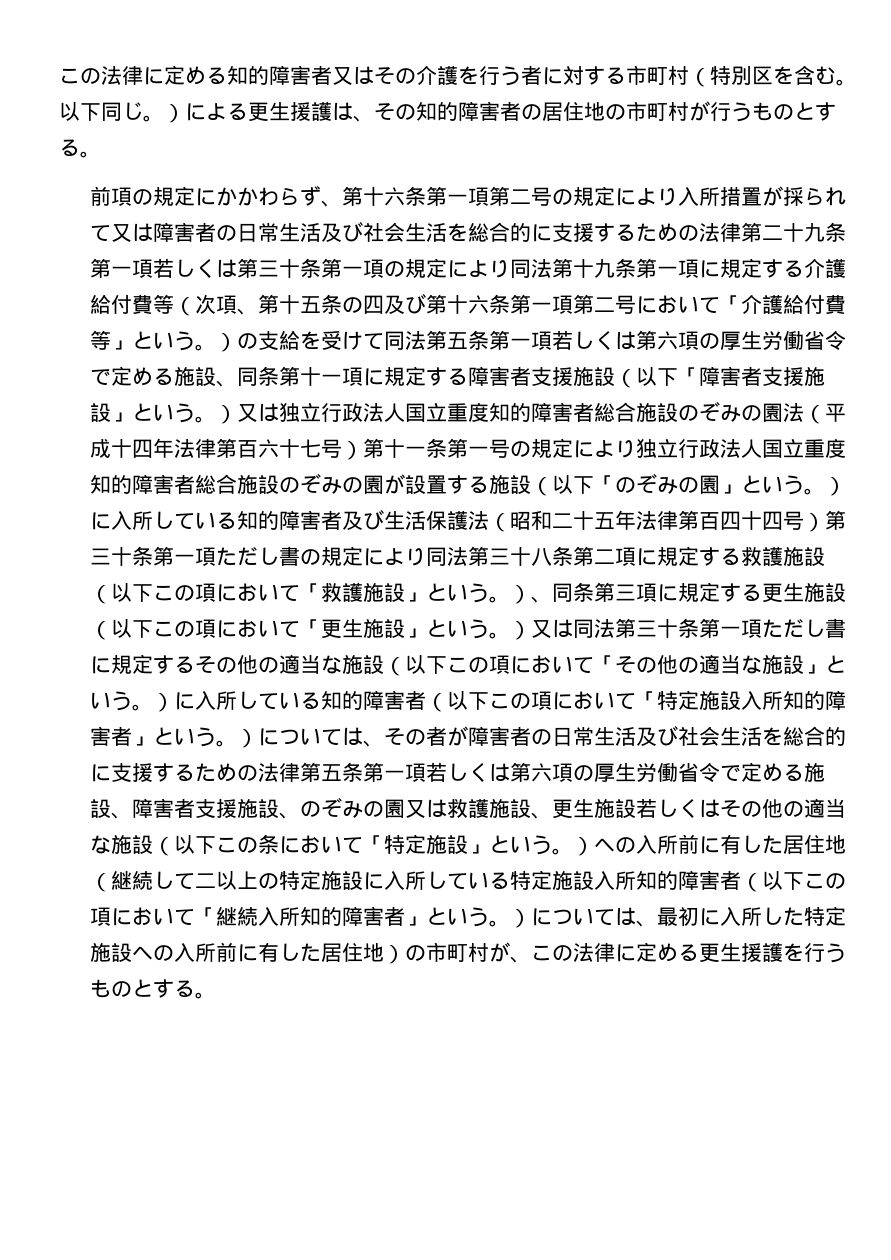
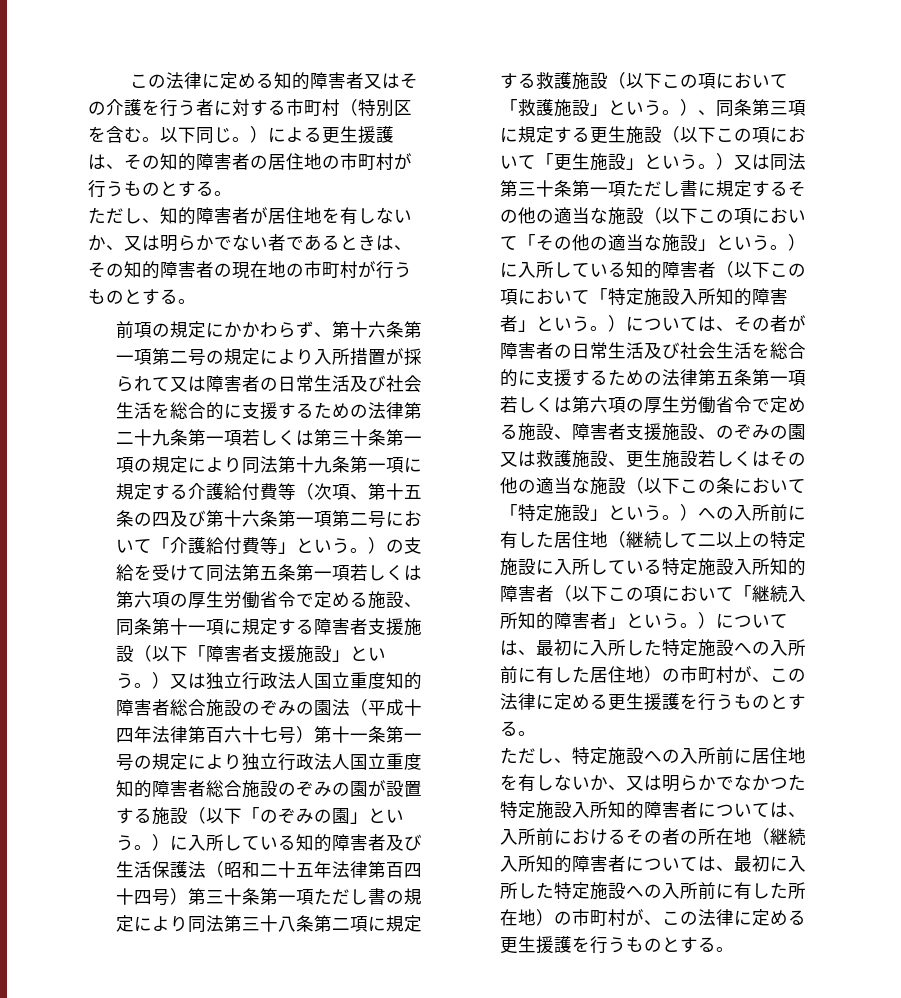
(101, 154) none -> [88,207,412,225] [88,234,412,252] [88,261,412,279] [88,288,196,305] // ただし、知的障害者が居住地を有しないか、又は明らかでない者であるときは、その知的障害者の現在地の市町村が行うものとする。
(216, 995) none -> [499,747,806,765] [499,774,806,792] [499,801,806,819] [499,828,806,846] [499,855,806,873] [499,882,806,900] [499,909,806,926] [499,936,734,954] // ただし、特定施設への入所前に居住地を有しないか、又は明らかでなかつた特定施設入所知的障害者については、入所前におけるその者の所在地（継続入所知的障害者については、最初に入所した特定施設への入所前に有した所在地）の市町村が、この法律に定める更生援護を行うものとする。

